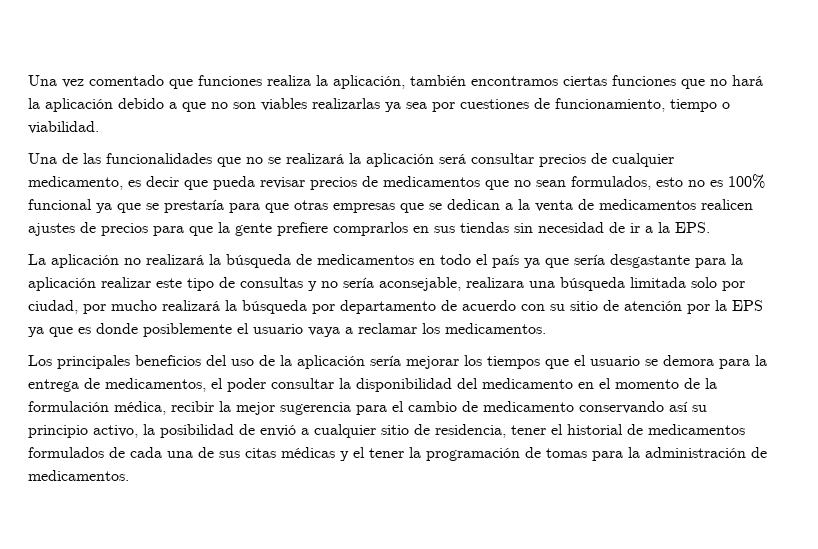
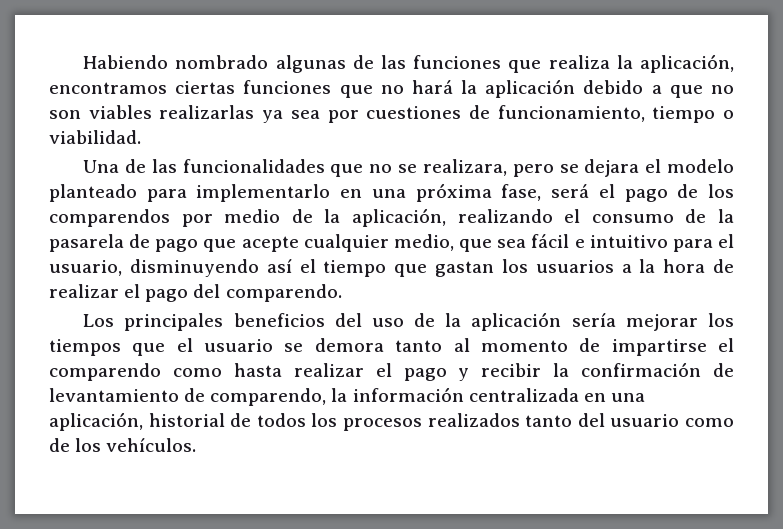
[28,75,262,89] Una vez comentado que funciones -> [83,55,542,73] Habiendo nombrado algunas de las funciones que
[410,75,466,86] también -> (734, 63) none
[286,153,674,167] [28,174,765,190] [28,199,753,213] [28,222,710,236] [28,254,743,268] [28,277,745,291] [28,300,763,314] [28,323,546,337] realizará la aplicación será consultar precios de cualquier medicamento, es decir que pueda revisar precios de medicamentos que no sean formulados, esto no es 100% funcional ya que se prestaría para que otras empresas que se dedican a la venta de medicamentos realicen ajustes de precios para que la gente prefiere comprarlos en sus tiendas sin necesidad de ir a la EPS. // La aplicación no realizará la búsqueda de medicamentos en todo el país ya que sería desgastante para la aplicación realizar este tipo de consultas y no sería aconsejable, realizara una búsqueda limitada solo por ciudad, por mucho realizará la búsqueda por departamento de acuerdo con su sitio de atención por la EPS ya que es donde posiblemente el usuario vaya a reclamar los medicamentos. -> [422,159,734,177] [49,183,735,202] [49,208,735,227] [49,234,734,252] [49,259,734,277] [49,284,342,302] realizara, pero se dejara el modelo planteado para implementarlo en una próxima fase, será el pago de los comparendos por medio de la aplicación, realizando el consumo de la pasarela de pago que acepte cualquier medio, que sea fácil e intuitivo para el usuario, disminuyendo así el tiempo que gastan los usuarios a la hora de realizar el pago del comparendo.
[719,355,767,369] [28,378,717,392] [28,401,707,415] [28,424,745,438] [28,447,767,461] [28,470,129,481] para la entrega de medicamentos, el poder consultar la disponibilidad del medicamento en el momento de la formulación médica, recibir la mejor sugerencia para el cambio de medicamento conservando así su principio activo, la posibilidad de envió a cualquier sitio de residencia, tener el historial de medicamentos formulados de cada una de sus citas médicas y el tener la programación de tomas para la administración de medicamentos. -> [395,338,735,356] [49,362,734,381] [49,387,645,406] [49,412,735,431] [49,438,197,452] tanto al momento de impartirse el comparendo como hasta realizar el pago y recibir la confirmación de levantamiento de comparendo, la información centralizada en una aplicación, historial de todos los procesos realizados tanto del usuario como de los vehículos.

